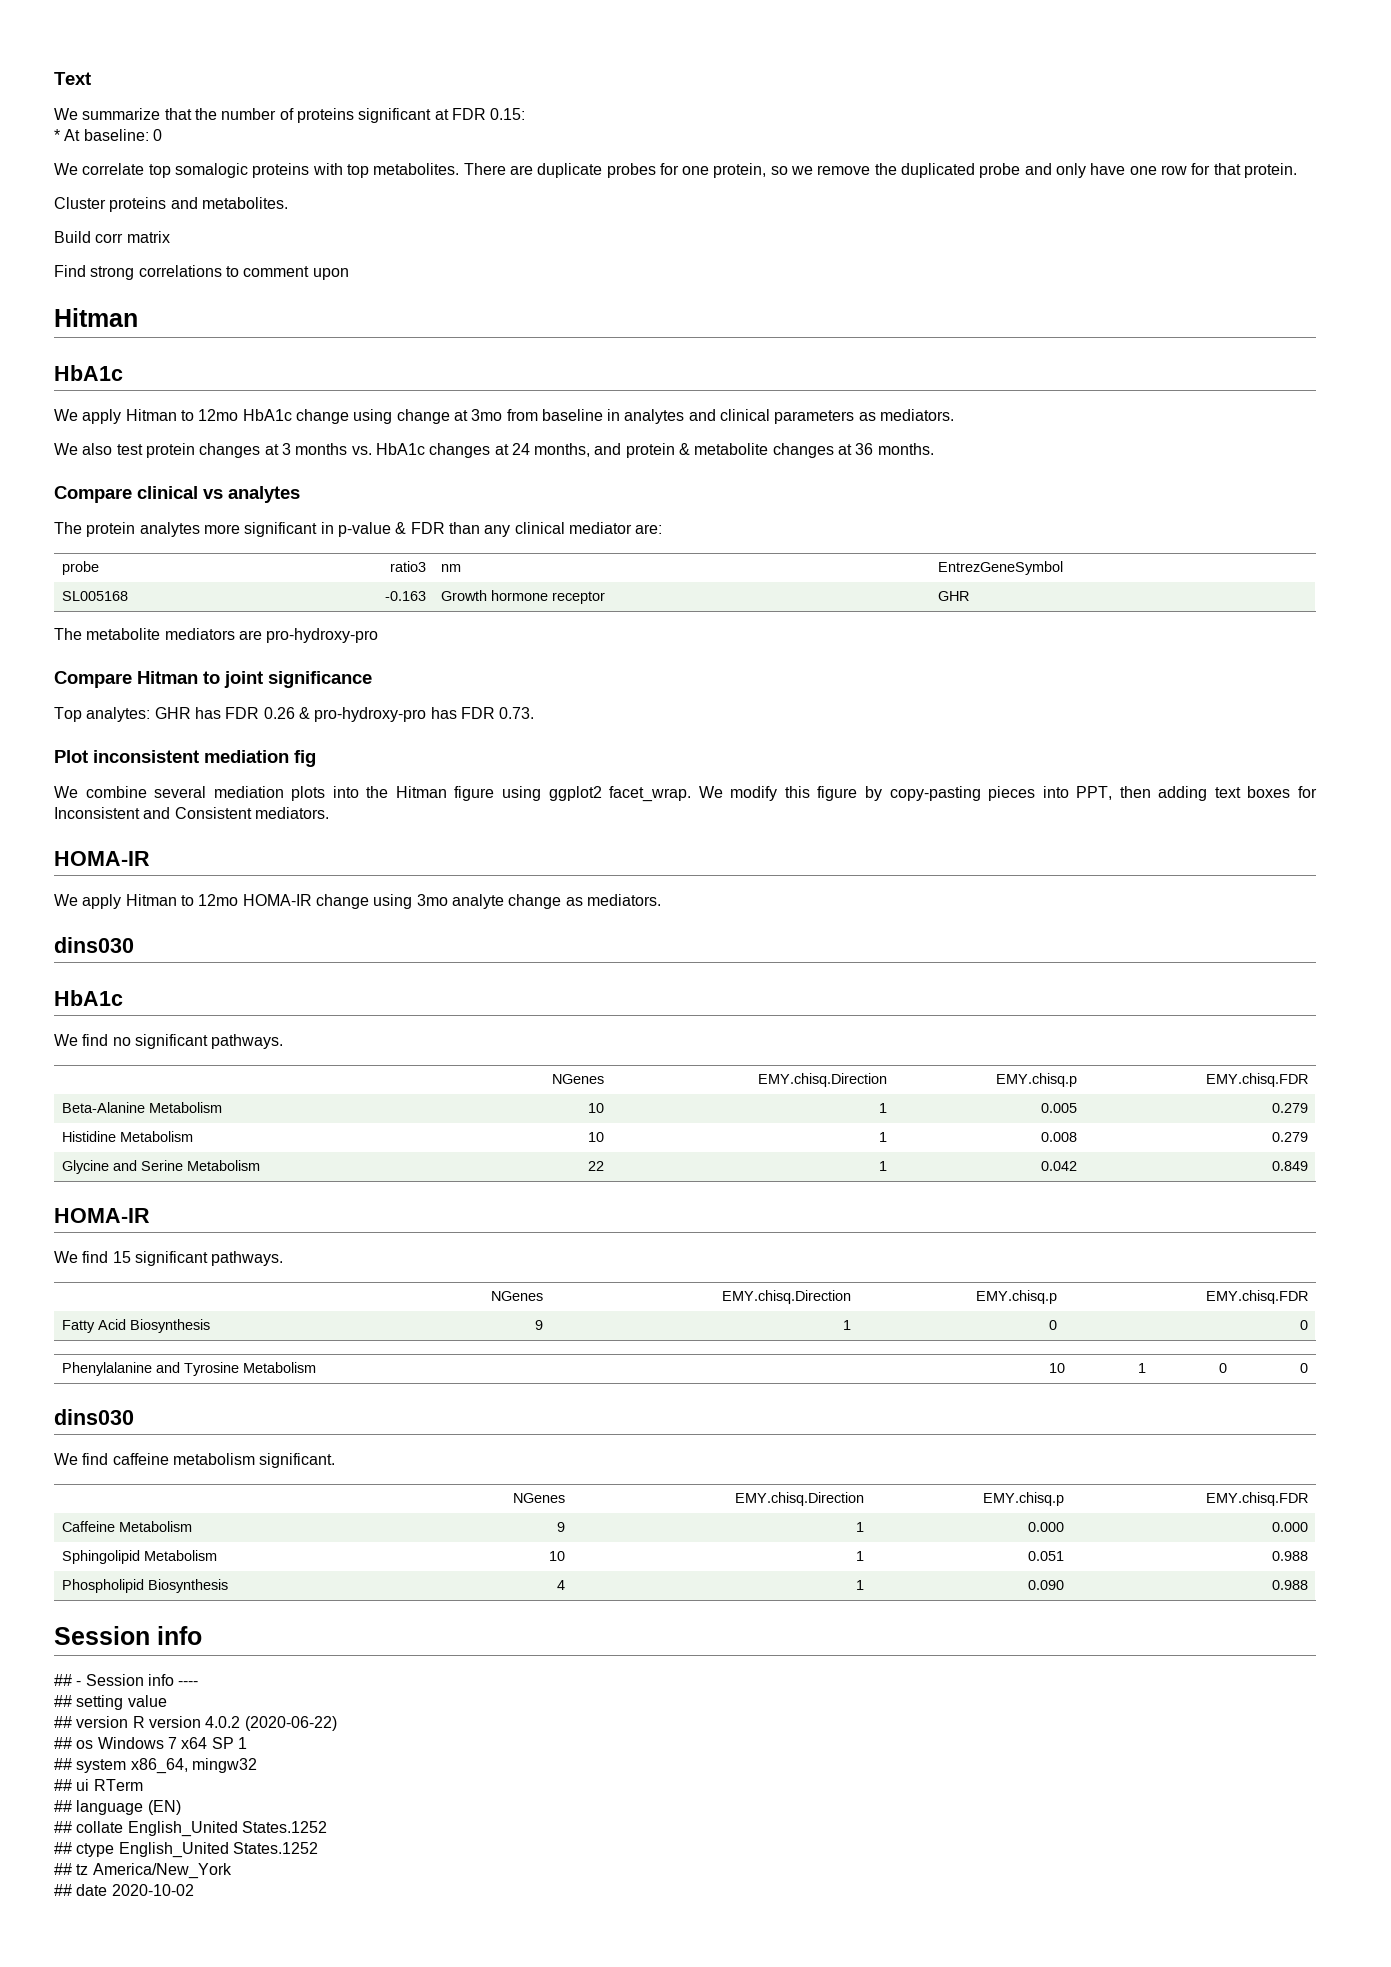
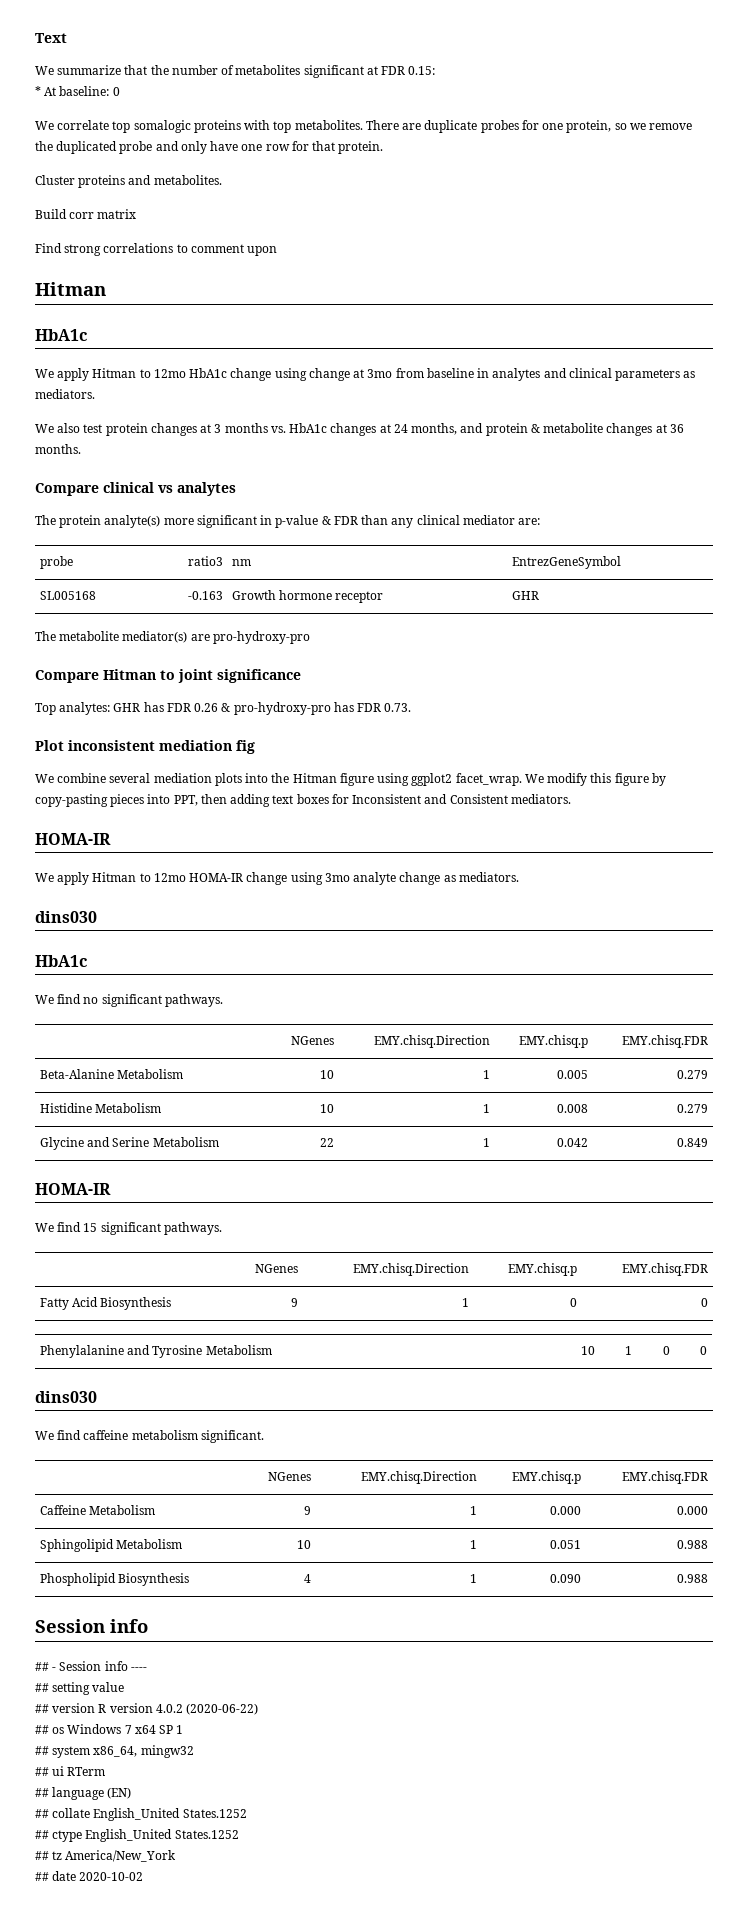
[296,108,354,123] proteins -> [235,65,301,75] metabolites
[139,522,200,537] analytes -> [104,515,161,528] analyte(s)
[164,628,235,640] mediators -> [122,631,188,643] mediator(s)

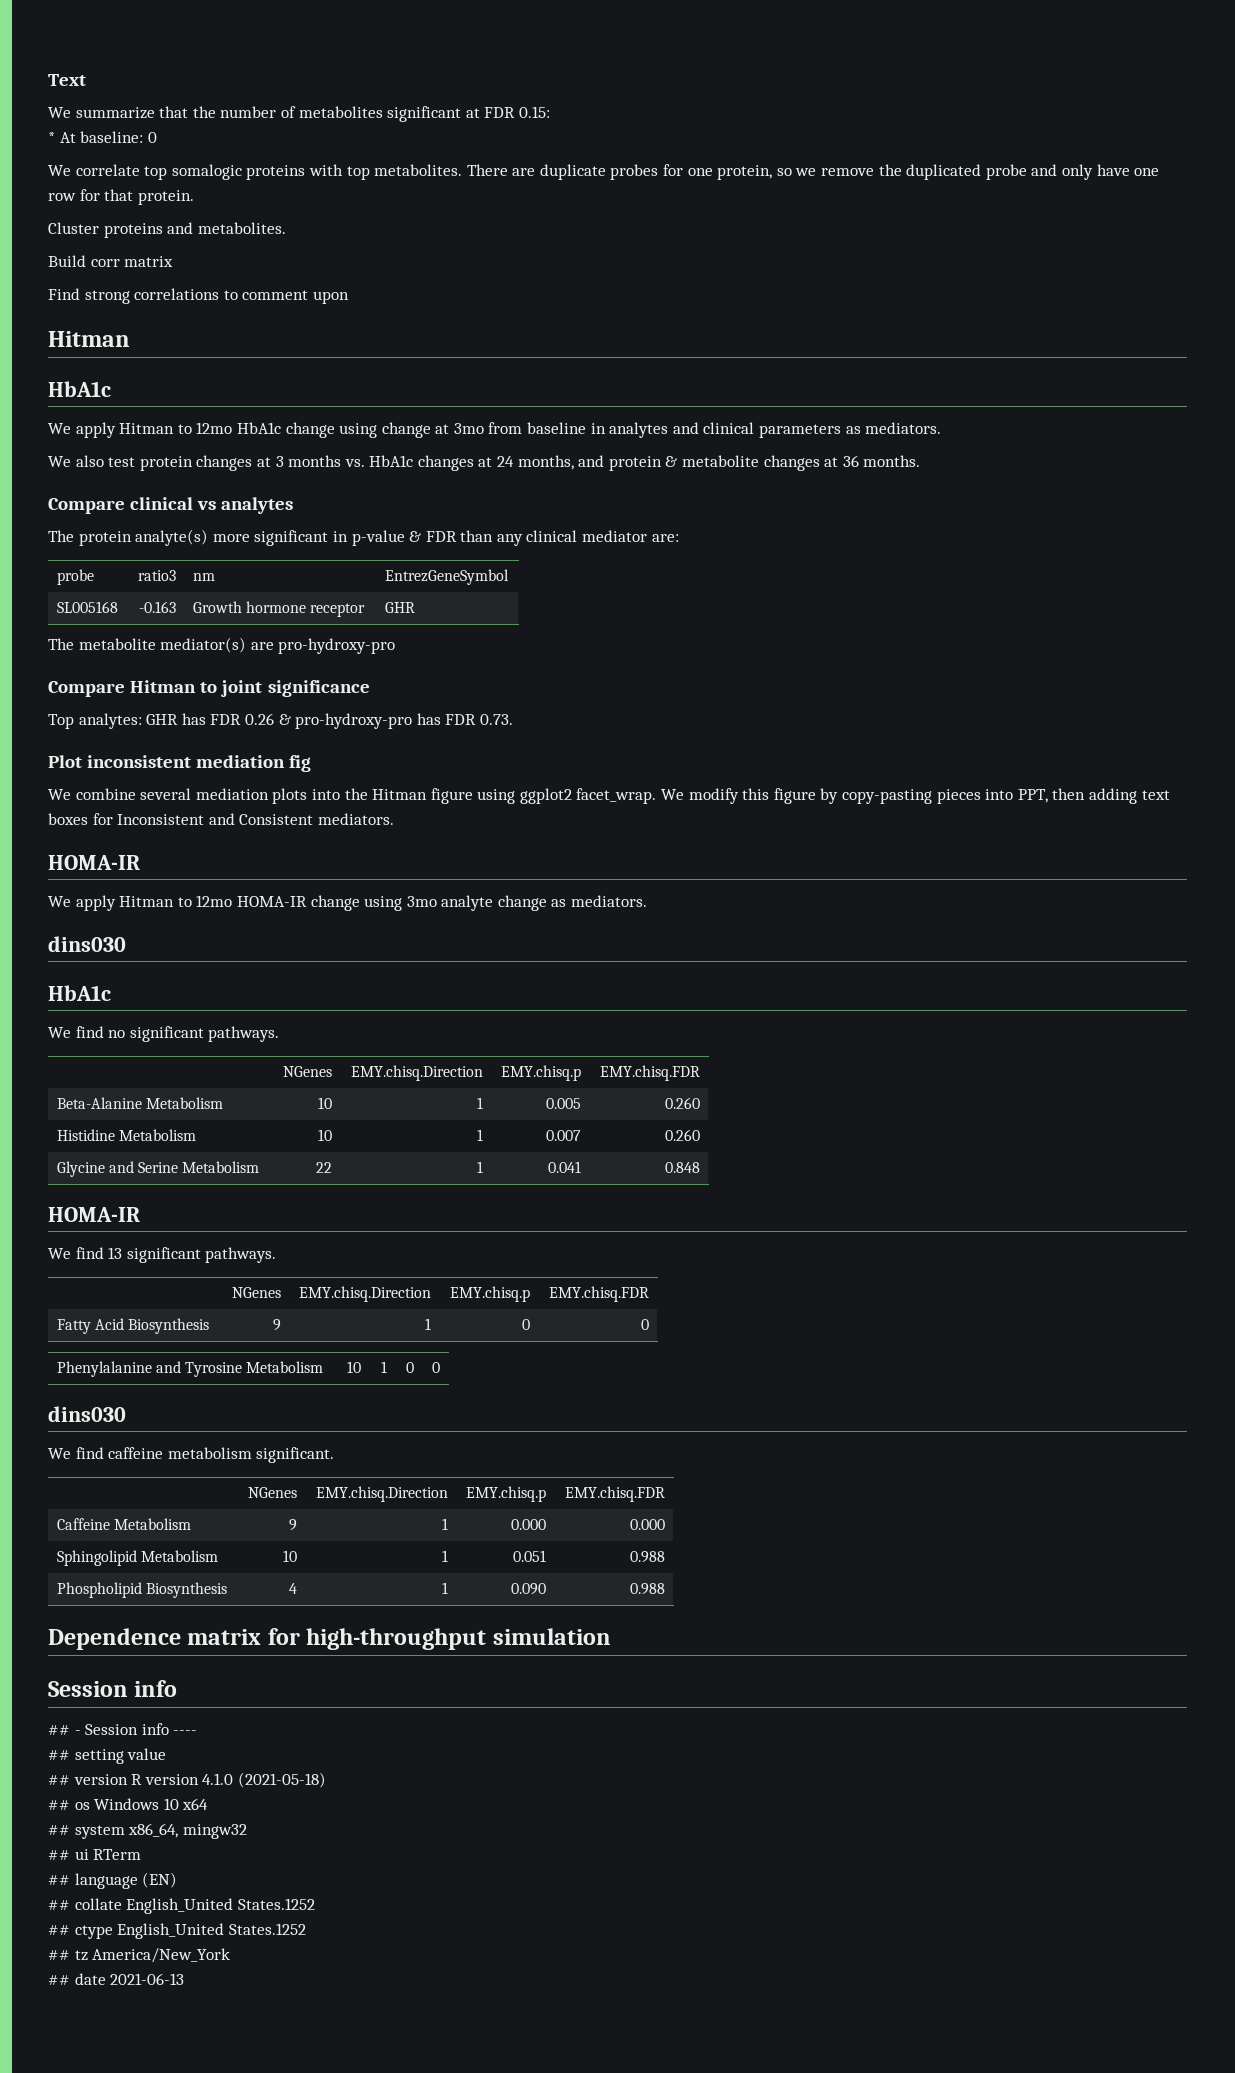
[677,1070,709,1079] 0.279 -> [665,1097,701,1109] 0.260
[557,1104,589,1113] [677,1104,709,1113] 0.008 | 0.279 -> [546,1130,582,1141] [665,1129,701,1141] 0.007 | 0.260
[557,1138,589,1147] [677,1138,709,1147] 0.042 | 0.849 -> [548,1161,582,1173] [665,1162,701,1173] 0.041 | 0.848
[83,1223,98,1232] 15 -> [108,1247,123,1259] 13
(709, 1578) none -> [48,1628,611,1650] // Dependence matrix for high-throughput simulation
[155,1703,259,1715] 4.0.2 (2020-06-22) -> [202,1772,326,1788] 4.1.0 (2021-05-18)
[124,1725,132,1734] 7 -> [163,1798,179,1810] 10
[159,1725,184,1734] SP 1 -> (209, 1804) none
[79,1872,144,1881] 2020-10-02 -> [110,1973,185,1985] 2021-06-13

